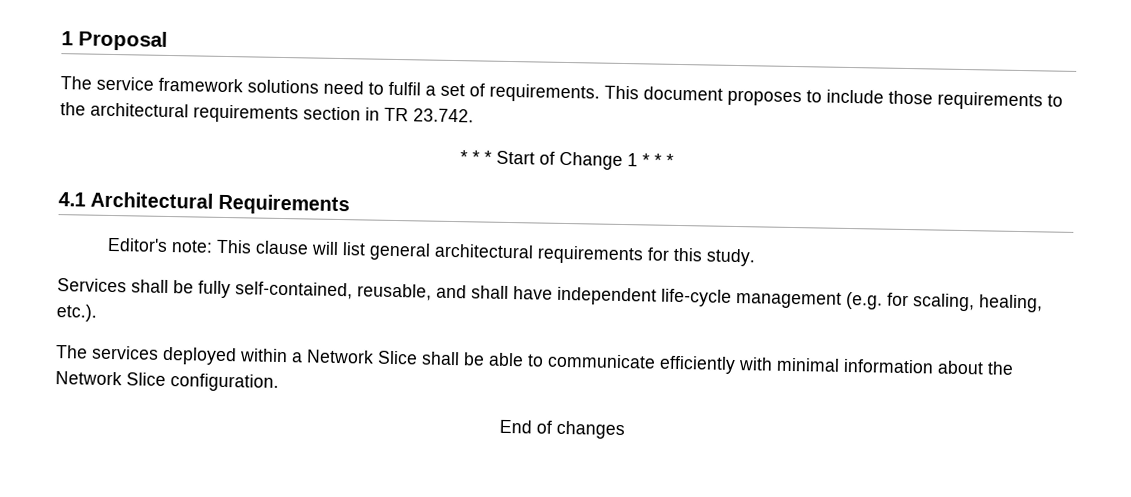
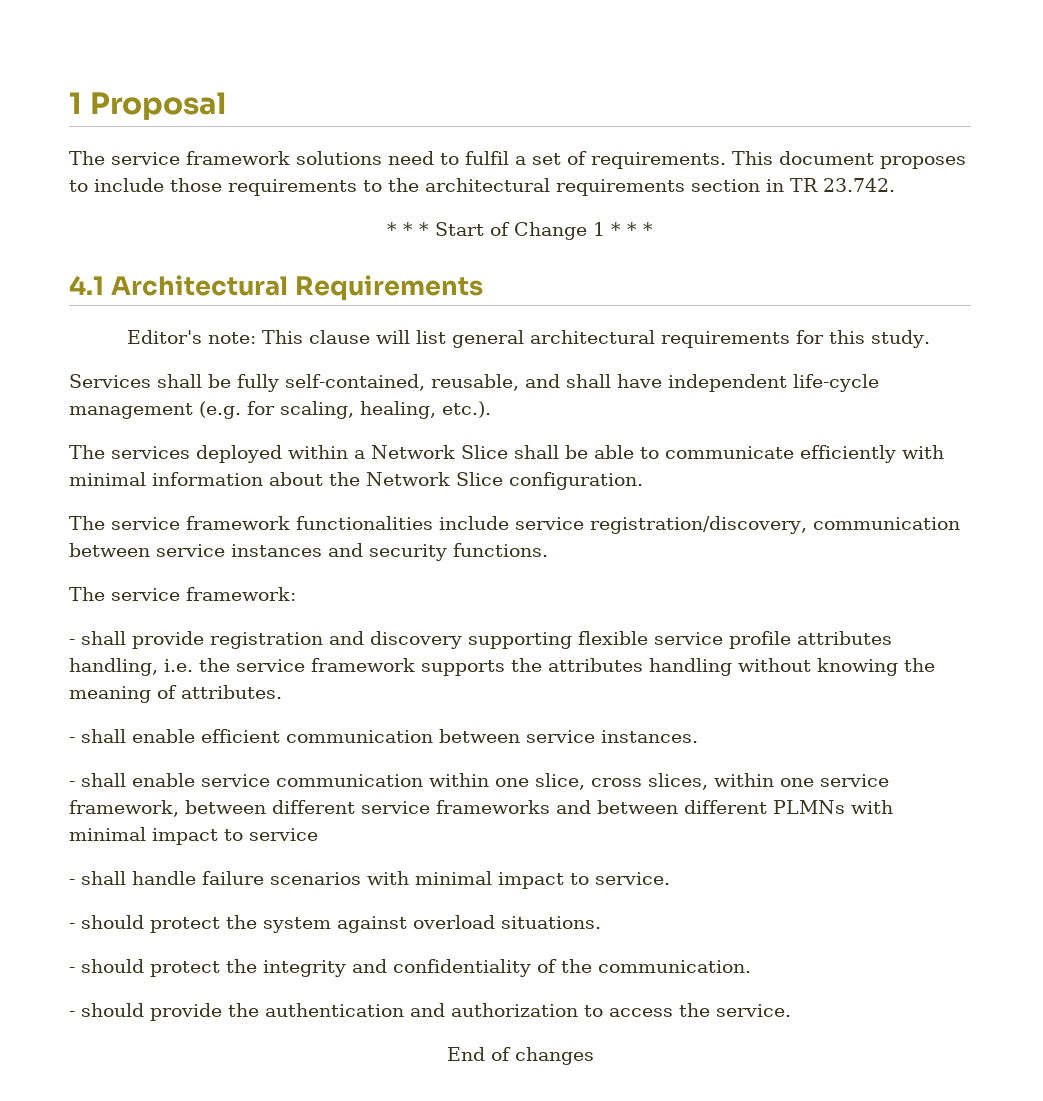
(279, 382) none -> [69,516,960,534] [69,543,548,561] [69,587,296,601] [69,631,892,649] [69,658,935,676] [69,685,282,703] [69,729,698,743] [69,773,889,790] [69,800,893,817] [69,827,318,845] [69,871,670,889] [69,915,601,933] [69,959,751,977] [69,1003,791,1021] // The service framework functionalities include service registration/discovery, communication between service instances and security functions. // The service framework: // - shall provide registration and discovery supporting flexible service profile attributes handling, i.e. the service framework supports the attributes handling without knowing the meaning of attributes. // - shall enable efficient communication between service instances. // - shall enable service communication within one slice, cross slices, within one service framework, between different service frameworks and between different PLMNs with minimal impact to service // - shall handle failure scenarios with minimal impact to service. // - should protect the system against overload situations. // - should protect the integrity and confidentiality of the communication. // - should provide the authentication and authorization to access the service.

